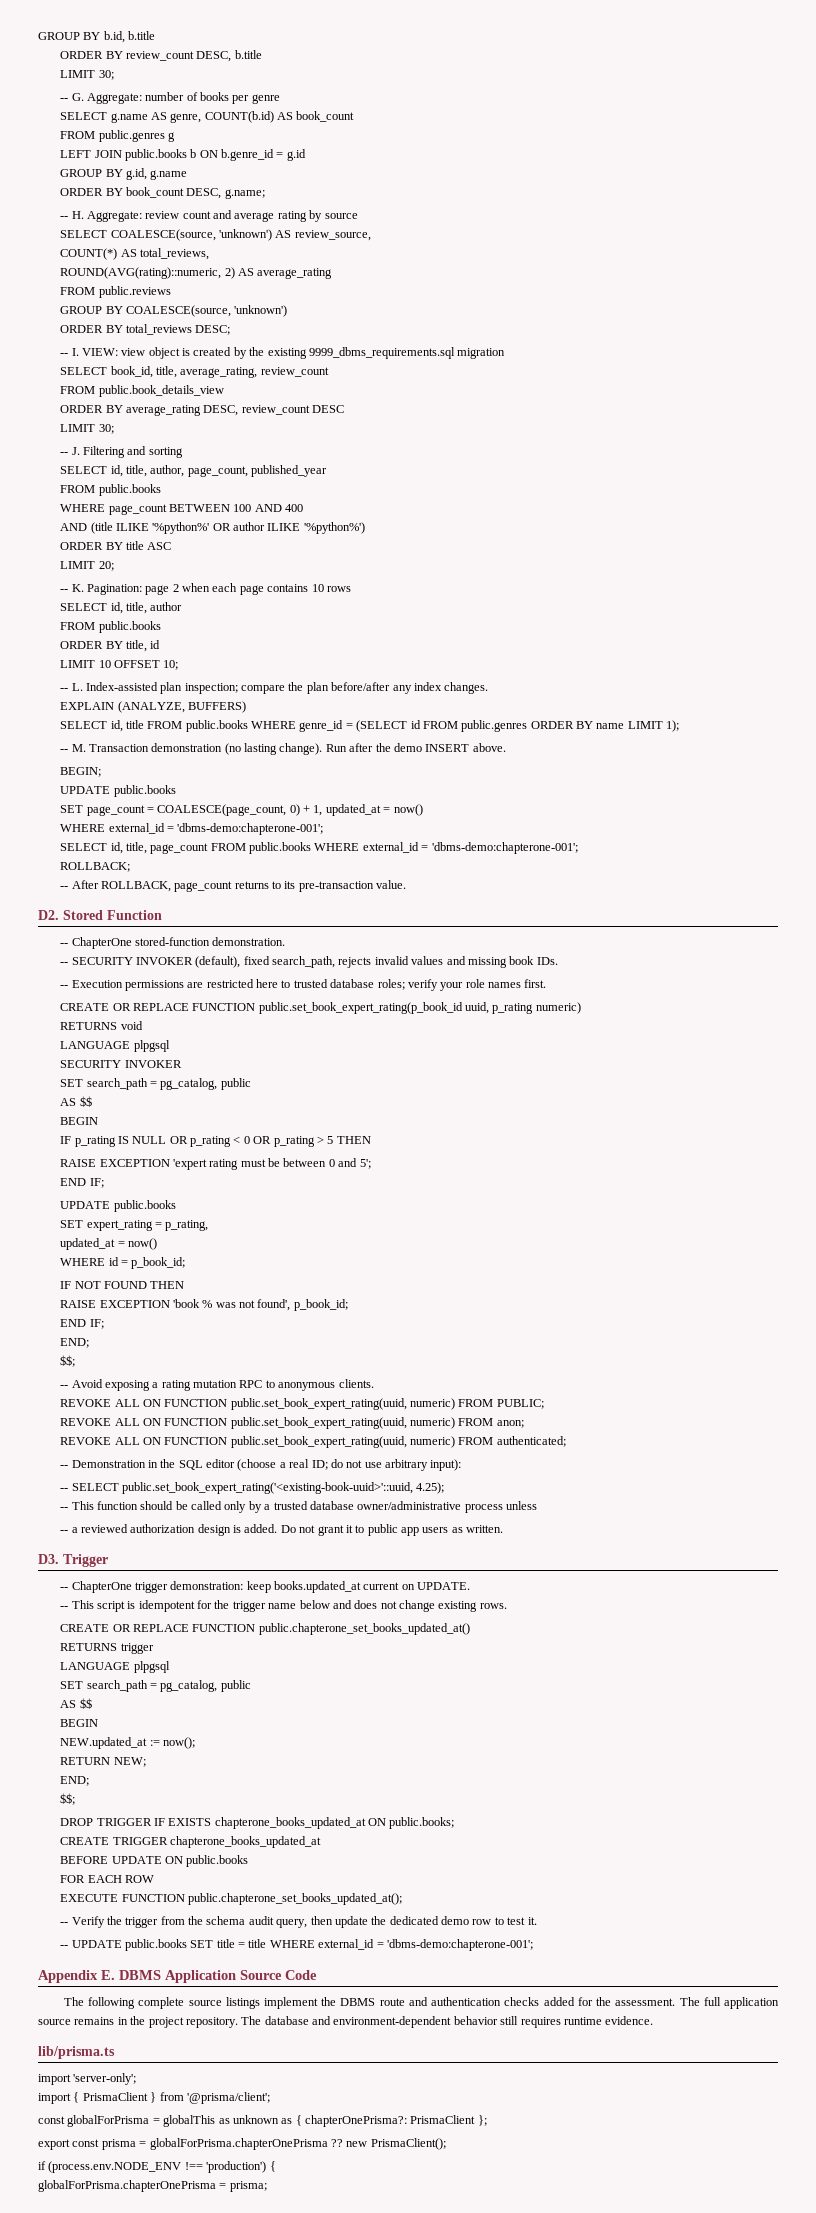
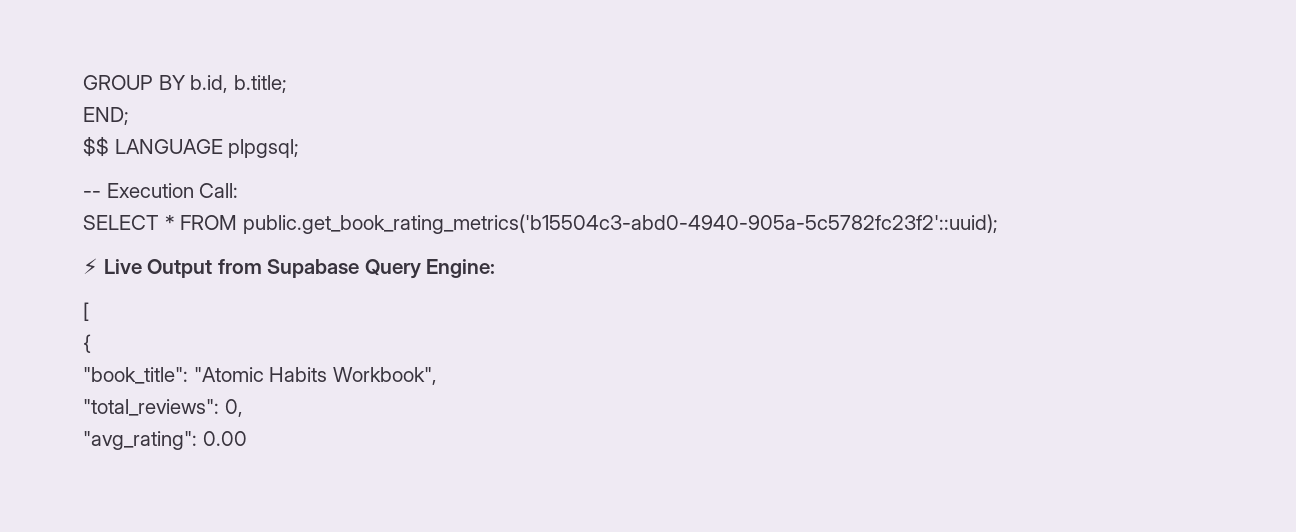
[128,31,156,40] [60,50,262,62] [60,70,114,80] [60,92,280,104] [60,111,355,123] [60,130,175,142] [60,149,306,161] [60,168,188,180] [60,187,265,199] [60,210,358,222] [60,229,371,241] [60,248,209,260] [60,267,333,279] [60,286,171,298] [60,305,288,317] [60,324,231,335] [60,347,506,359] [60,366,329,378] [60,385,224,397] [60,405,345,416] [60,424,114,434] [60,446,183,458] [60,465,328,477] [60,484,161,496] [60,504,304,515] [60,522,365,534] [60,541,172,550] [60,561,114,571] [60,583,351,595] [60,602,183,614] [60,621,161,633] [60,640,161,652] [60,660,179,670] [60,682,489,694] [60,701,246,713] [60,720,680,732] [60,743,506,755] [60,767,102,777] [60,785,176,797] [60,804,423,816] [60,823,324,835] [60,842,578,854] [60,862,131,872] [60,880,407,892] [38,910,162,920] [60,937,286,949] [60,956,558,968] [60,979,547,991] [60,1002,581,1014] [60,1021,143,1030] [60,1040,170,1052] [60,1060,182,1068] [60,1078,251,1090] [60,1096,92,1107] [60,1117,99,1125] [60,1136,371,1147] [60,1158,371,1170] [60,1178,104,1188] [60,1200,176,1212] [60,1220,209,1231] [60,1238,157,1250] [60,1257,186,1269] [60,1281,185,1289] [60,1299,348,1311] [60,1319,104,1329] [60,1338,90,1348] [60,1355,76,1367] [60,1379,374,1391] [60,1398,544,1410] [60,1417,524,1429] [60,1436,566,1448] [60,1459,462,1471] [60,1482,445,1494] [60,1501,538,1513] [60,1524,504,1536] [38,1554,108,1567] [60,1581,471,1593] [60,1600,507,1612] [60,1623,470,1635] [60,1643,154,1654] [60,1661,170,1673] [60,1680,251,1692] [60,1698,92,1709] [60,1719,99,1727] [60,1737,195,1749] [60,1757,146,1767] [60,1776,90,1786] [60,1793,76,1805] [60,1817,455,1829] [60,1836,321,1848] [60,1855,249,1867] [60,1875,154,1883] [60,1893,402,1905] [60,1916,537,1928] [60,1939,533,1951] [38,1970,317,1983] [63,1997,780,2009] [38,2016,654,2028] [38,2046,115,2059] [38,2073,137,2085] [38,2092,270,2104] [38,2115,487,2127] [38,2138,446,2150] [38,2161,276,2173] [38,2180,267,2192] b.title // ORDER BY review_count DESC, b.title // LIMIT 30; // -- G. Aggregate: number of books per genre // SELECT g.name AS genre, COUNT(b.id) AS book_count // FROM public.genres g // LEFT JOIN public.books b ON b.genre_id = g.id // GROUP BY g.id, g.name // ORDER BY book_count DESC, g.name; // -- H. Aggregate: review count and average rating by source // SELECT COALESCE(source, 'unknown') AS review_source, // COUNT(*) AS total_reviews, // ROUND(AVG(rating)::numeric, 2) AS average_rating // FROM public.reviews // GROUP BY COALESCE(source, 'unknown') // ORDER BY total_reviews DESC; // -- I. VIEW: view object is created by the existing 9999_dbms_requirements.sql migration // SELECT book_id, title, average_rating, review_count // FROM public.book_details_view // ORDER BY average_rating DESC, review_count DESC // LIMIT 30; // -- J. Filtering and sorting // SELECT id, title, author, page_count, published_year // FROM public.books // WHERE page_count BETWEEN 100 AND 400 // AND (title ILIKE '%python%' OR author ILIKE '%python%') // ORDER BY title ASC // LIMIT 20; // -- K. Pagination: page 2 when each page contains 10 rows // SELECT id, title, author // FROM public.books // ORDER BY title, id // LIMIT 10 OFFSET 10; // -- L. Index-assisted plan inspection; compare the plan before/after any index changes. // EXPLAIN (ANALYZE, BUFFERS) // SELECT id, title FROM public.books WHERE genre_id = (SELECT id FROM public.genres ORDER BY name LIMIT 1); // -- M. Transaction demonstration (no lasting change). Run after the demo INSERT above. // BEGIN; // UPDATE public.books // SET page_count = COALESCE(page_count, 0) + 1, updated_at = now() // WHERE external_id = 'dbms-demo:chapterone-001'; // SELECT id, title, page_count FROM public.books WHERE external_id = 'dbms-demo:chapterone-001'; // ROLLBACK; // -- After ROLLBACK, page_count returns to its pre-transaction value. // D2. Stored Function // -- ChapterOne stored-function demonstration. // -- SECURITY INVOKER (default), fixed search_path, rejects invalid values and missing book IDs. // -- Execution permissions are restricted here to trusted database roles; verify your role names first. // CREATE OR REPLACE FUNCTION public.set_book_expert_rating(p_book_id uuid, p_rating numeric) // RETURNS void // LANGUAGE plpgsql // SECURITY INVOKER // SET search_path = pg_catalog, public // AS $$ // BEGIN // IF p_rating IS NULL OR p_rating < 0 OR p_rating > 5 THEN // RAISE EXCEPTION 'expert rating must be between 0 and 5'; // END IF; // UPDATE public.books // SET expert_rating = p_rating, // updated_at = now() // WHERE id = p_book_id; // IF NOT FOUND THEN // RAISE EXCEPTION 'book % was not found', p_book_id; // END IF; // END; // $$; // -- Avoid exposing a rating mutation RPC to anonymous clients. // REVOKE ALL ON FUNCTION public.set_book_expert_rating(uuid, numeric) FROM PUBLIC; // REVOKE ALL ON FUNCTION public.set_book_expert_rating(uuid, numeric) FROM anon; // REVOKE ALL ON FUNCTION public.set_book_expert_rating(uuid, numeric) FROM authenticated; // -- Demonstration in the SQL editor (choose a real ID; do not use arbitrary input): // -- SELECT public.set_book_expert_rating('<existing-book-uuid>'::uuid, 4.25); // -- This function should be called only by a trusted database owner/administrative process unless // -- a reviewed authorization design is added. Do not grant it to public app users as written. // D3. Trigger // -- ChapterOne trigger demonstration: keep books.updated_at current on UPDATE. // -- This script is idempotent for the trigger name below and does not change existing rows. // CREATE OR REPLACE FUNCTION public.chapterone_set_books_updated_at() // RETURNS trigger // LANGUAGE plpgsql // SET search_path = pg_catalog, public // AS $$ // BEGIN // NEW.updated_at := now(); // RETURN NEW; // END; // $$; // DROP TRIGGER IF EXISTS chapterone_books_updated_at ON public.books; // CREATE TRIGGER chapterone_books_updated_at // BEFORE UPDATE ON public.books // FOR EACH ROW // EXECUTE FUNCTION public.chapterone_set_books_updated_at(); // -- Verify the trigger from the schema audit query, then update the dedicated demo row to test it. // -- UPDATE public.books SET title = title WHERE external_id = 'dbms-demo:chapterone-001'; // Appendix E. DBMS Application Source Code // The following complete source listings implement the DBMS route and authentication checks added for the assessment. The full application source remains in the project repository. The database and environment-dependent behavior still requires runtime evidence. // lib/prisma.ts // import 'server-only'; // import { PrismaClient } from '@prisma/client'; // const globalForPrisma = globalThis as unknown as { chapterOnePrisma?: PrismaClient }; // export const prisma = globalForPrisma.chapterOnePrisma ?? new PrismaClient(); // if (process.env.NODE_ENV !== 'production') { // globalForPrisma.chapterOnePrisma = prisma; -> [233,75,287,93] [83,107,129,125] [83,136,300,158] [83,183,239,198] [83,214,998,234] [83,258,496,279] [83,302,89,321] [83,334,91,353] [83,367,437,385] [83,399,243,417] [83,431,247,450] b.title; // END; // $$ LANGUAGE plpgsql; // -- Execution Call: // SELECT * FROM public.get_book_rating_metrics('b15504c3-abd0-4940-905a-5c5782fc23f2'::uuid); // ⚡ Live Output from Supabase Query Engine: // [ // { // "book_title": "Atomic Habits Workbook", // "total_reviews": 0, // "avg_rating": 0.00

